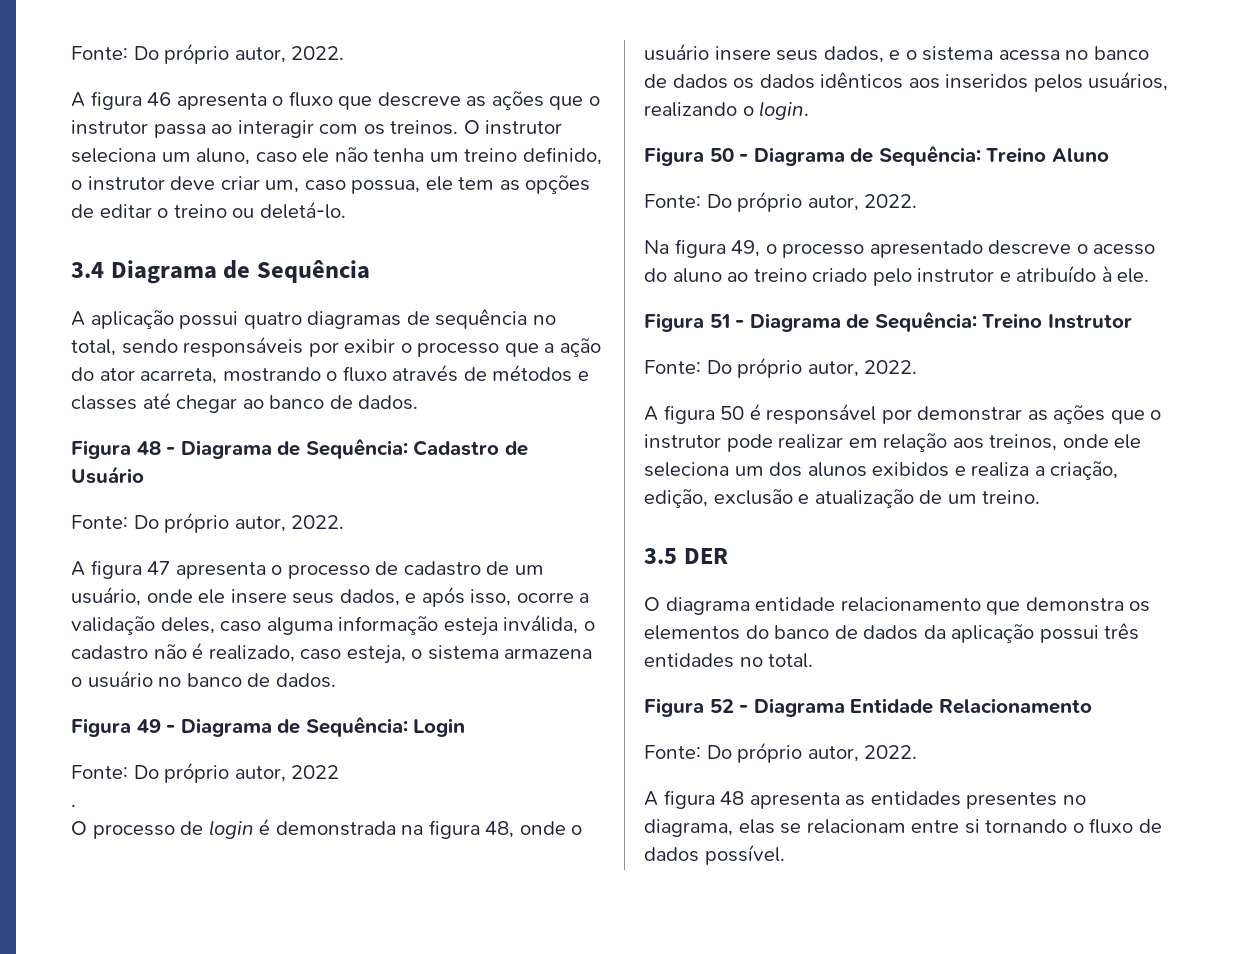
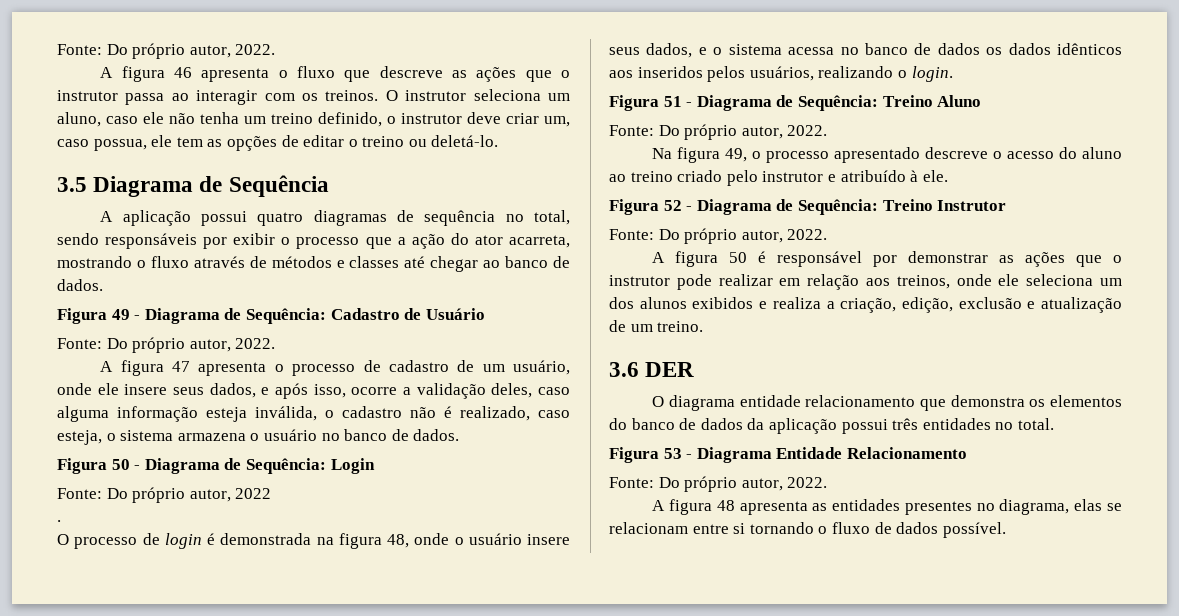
[71,262,104,278] 3.4 -> [57,177,87,192] 3.5
[136,441,161,455] 48 -> [111,309,130,320] 49
[136,719,161,733] 49 -> [111,459,130,470] 50
[709,148,734,162] 50 -> [663,96,682,107] 51
[709,314,730,328] 51 -> [663,200,682,211] 52
[644,548,677,564] 3.5 -> [609,362,639,377] 3.6
[709,699,734,713] 52 -> [663,448,682,459] 53

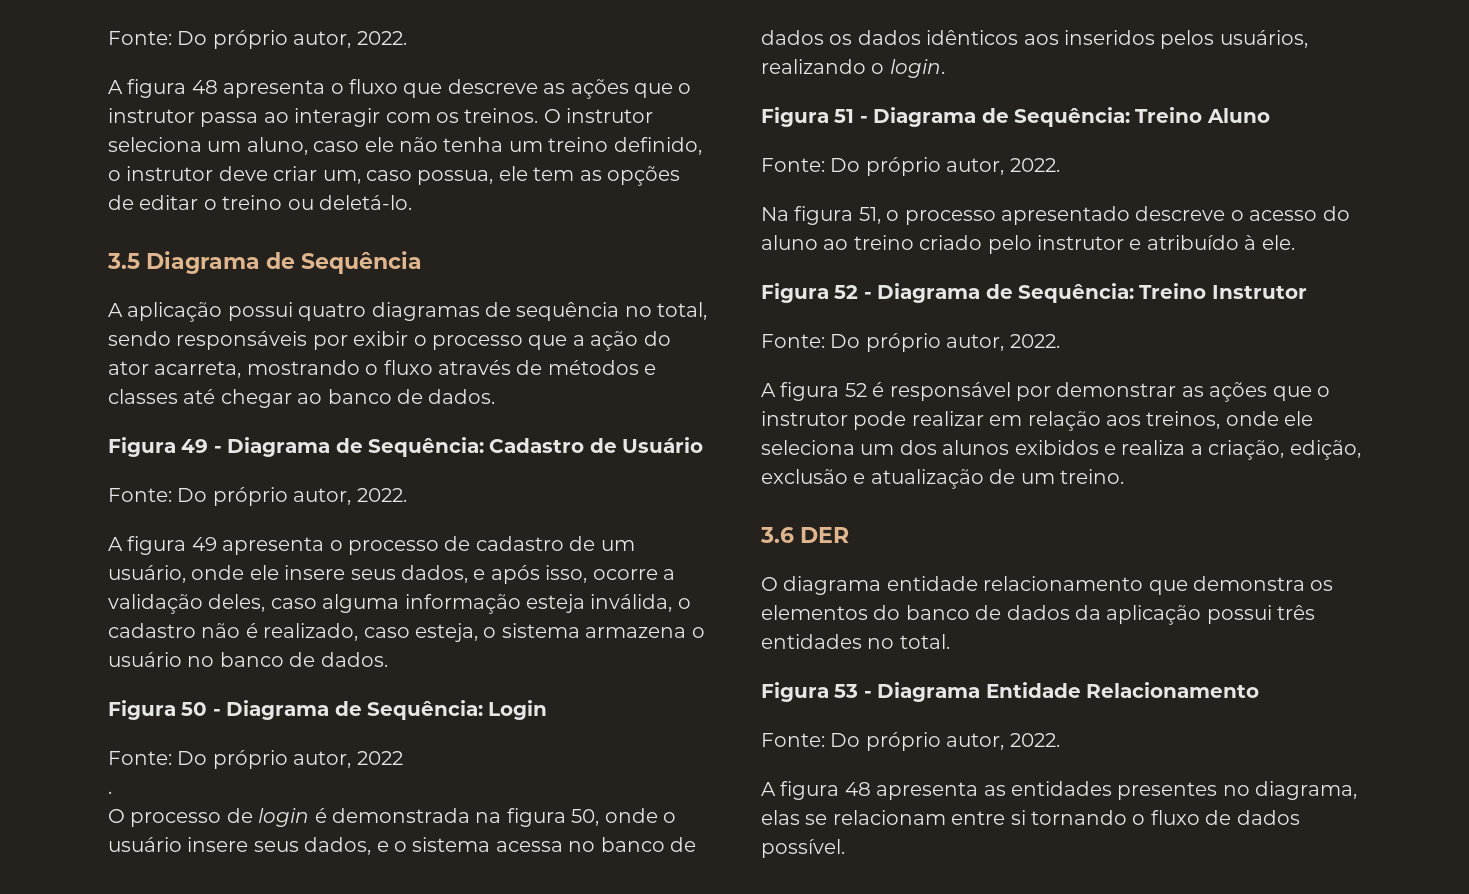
[57,43,276,59] [100,66,192,82] Fonte: Do próprio autor, 2022. // A figura 46 -> [108,30,407,49] [108,79,218,98] Fonte: Do próprio autor, 2022. // A figura 48
[172,361,191,372] 47 -> [191,537,217,551] 49
[387,534,409,548] 48, -> [571,809,600,826] 50,
[725,148,748,162] 49, -> [858,207,881,224] 51,
[729,252,748,263] 50 -> [844,383,867,397] 52

